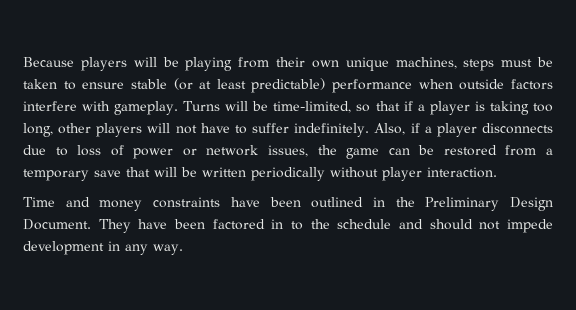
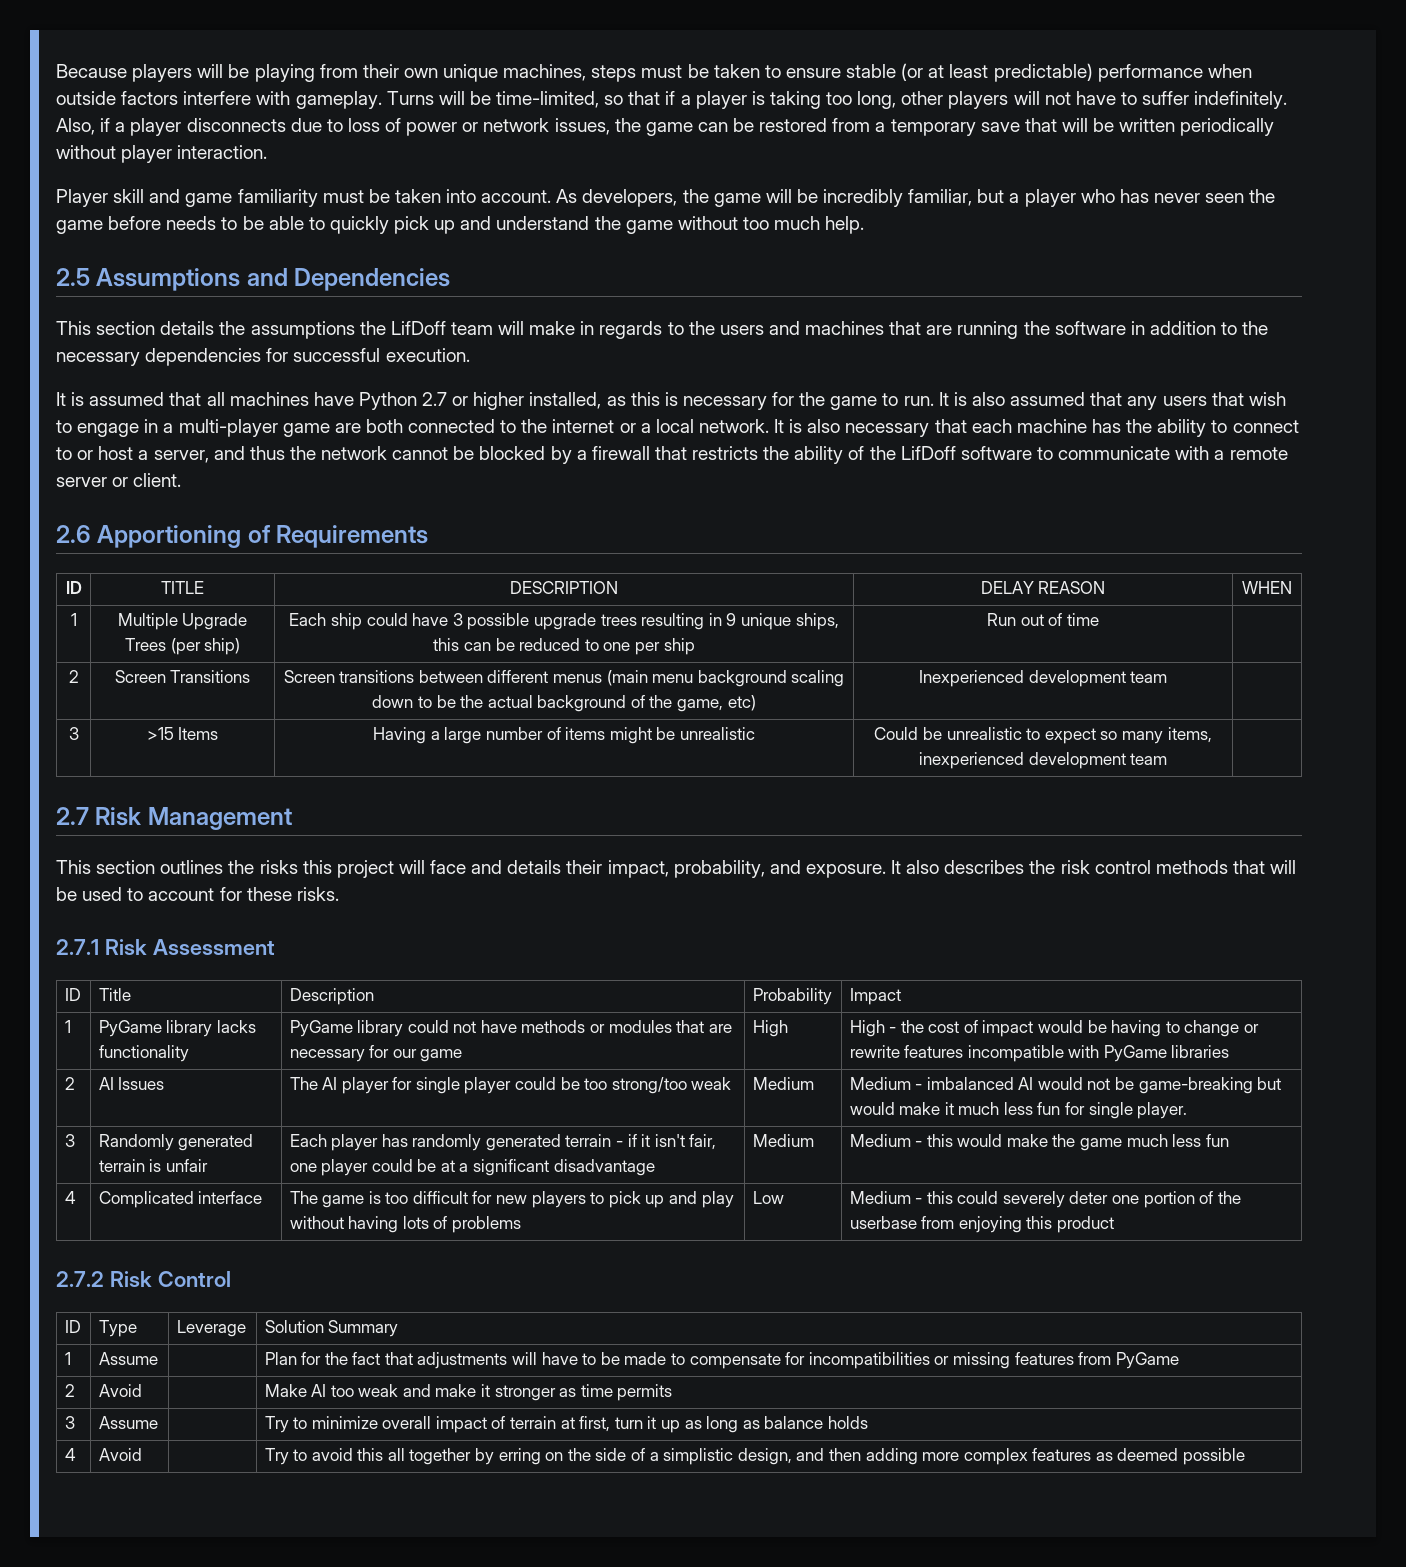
[23,197,553,211] [23,219,554,233] [23,241,183,255] Time and money constraints have been outlined in the Preliminary Design Document. They have been factored in to the schedule and should not impede development in any way. -> [56,189,1276,207] [56,216,865,234] [56,268,451,291] [56,321,1269,339] [56,348,470,366] [56,392,1286,410] [56,419,1299,437] [56,446,1288,464] [56,473,182,487] [56,525,429,548] [65,581,82,594] [161,581,204,594] [510,581,618,594] [980,581,1106,594] [1242,581,1292,594] [70,613,77,626] [117,613,248,630] [124,638,241,655] [289,613,839,630] [433,638,695,655] [987,613,1099,626] [68,670,79,683] [114,670,251,683] [283,670,845,687] [372,695,756,712] [918,670,1168,687] [68,727,79,740] [146,727,219,740] [373,727,755,744] [874,727,1212,744] [918,752,1168,769] [56,807,292,830] [56,860,1297,878] [56,887,339,901] [56,939,275,955] [64,988,81,1001] [98,988,131,1001] [289,988,374,1005] [752,988,832,1005] [849,988,901,1005] [64,1020,71,1033] [98,1020,256,1037] [98,1045,189,1062] [289,1020,732,1037] [289,1045,463,1062] [752,1020,788,1037] [849,1020,1259,1037] [849,1045,1230,1062] [64,1077,75,1090] [98,1077,165,1090] [289,1077,732,1094] [752,1077,814,1090] [849,1077,1282,1094] [849,1102,1188,1119] [64,1134,75,1147] [98,1134,254,1151] [98,1159,208,1172] [289,1134,717,1151] [289,1159,655,1176] [752,1134,814,1147] [849,1134,1229,1151] [64,1191,76,1204] [98,1191,263,1208] [289,1191,734,1208] [289,1216,521,1233] [752,1191,784,1204] [849,1191,1241,1208] [849,1216,1114,1233] [56,1271,231,1287] [64,1320,81,1333] [98,1320,137,1337] [176,1320,246,1337] [264,1320,399,1337] [64,1352,71,1365] [98,1352,158,1365] [264,1352,1179,1369] [64,1384,75,1397] [98,1384,142,1397] [264,1384,673,1401] [64,1416,75,1429] [98,1416,158,1429] [264,1416,868,1433] [64,1448,76,1461] [98,1448,142,1461] [264,1448,1246,1465] Player skill and game familiarity must be taken into account. As developers, the game will be incredibly familiar, but a player who has never seen the game before needs to be able to quickly pick up and understand the game without too much help. // 2.5 Assumptions and Dependencies // This section details the assumptions the LifDoff team will make in regards to the users and machines that are running the software in addition to the necessary dependencies for successful execution. // It is assumed that all machines have Python 2.7 or higher installed, as this is necessary for the game to run. It is also assumed that any users that wish to engage in a multi-player game are both connected to the internet or a local network. It is also necessary that each machine has the ability to connect to or host a server, and thus the network cannot be blocked by a firewall that restricts the ability of the LifDoff software to communicate with a remote server or client. // 2.6 Apportioning of Requirements // ID | TITLE | DESCRIPTION | DELAY REASON | WHEN // 1 | Multiple Upgrade Trees (per ship) | Each ship could have 3 possible upgrade trees resulting in 9 unique ships, this can be reduced to one per ship | Run out of time | // 2 | Screen Transitions | Screen transitions between different menus (main menu background scaling down to be the actual background of the game, etc) | Inexperienced development team | // 3 | >15 Items | Having a large number of items might be unrealistic | Could be unrealistic to expect so many items, inexperienced development team | // 2.7 Risk Management // This section outlines the risks this project will face and details their impact, probability, and exposure. It also describes the risk control methods that will be used to account for these risks. // 2.7.1 Risk Assessment // ID | Title | Description | Probability | Impact // 1 | PyGame library lacks functionality | PyGame library could not have methods or modules that are necessary for our game | High | High - the cost of impact would be having to change or rewrite features incompatible with PyGame libraries // 2 | AI Issues | The AI player for single player could be too strong/too weak | Medium | Medium - imbalanced AI would not be game-breaking but would make it much less fun for single player. // 3 | Randomly generated terrain is unfair | Each player has randomly generated terrain - if it isn't fair, one player could be at a significant disadvantage | Medium | Medium - this would make the game much less fun // 4 | Complicated interface | The game is too difficult for new players to pick up and play without having lots of problems | Low | Medium - this could severely deter one portion of the userbase from enjoying this product // 2.7.2 Risk Control // ID | Type | Leverage | Solution Summary // 1 | Assume | | Plan for the fact that adjustments will have to be made to compensate for incompatibilities or missing features from PyGame // 2 | Avoid | | Make AI too weak and make it stronger as time permits // 3 | Assume | | Try to minimize overall impact of terrain at first, turn it up as long as balance holds // 4 | Avoid | | Try to avoid this all together by erring on the side of a simplistic design, and then adding more complex features as deemed possible

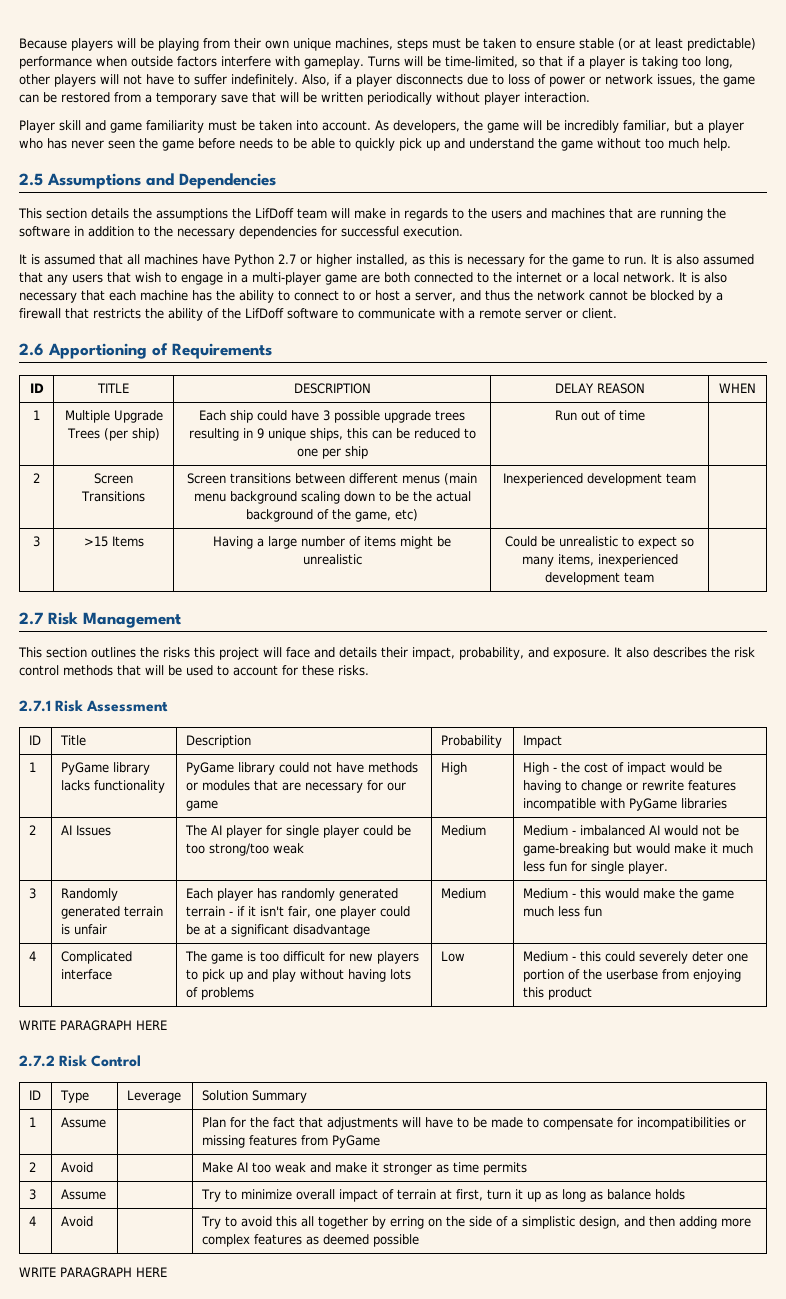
(1114, 1224) none -> [19,1020,167,1031] // WRITE PARAGRAPH HERE
(1246, 1456) none -> [19,1267,167,1278] // WRITE PARAGRAPH HERE

